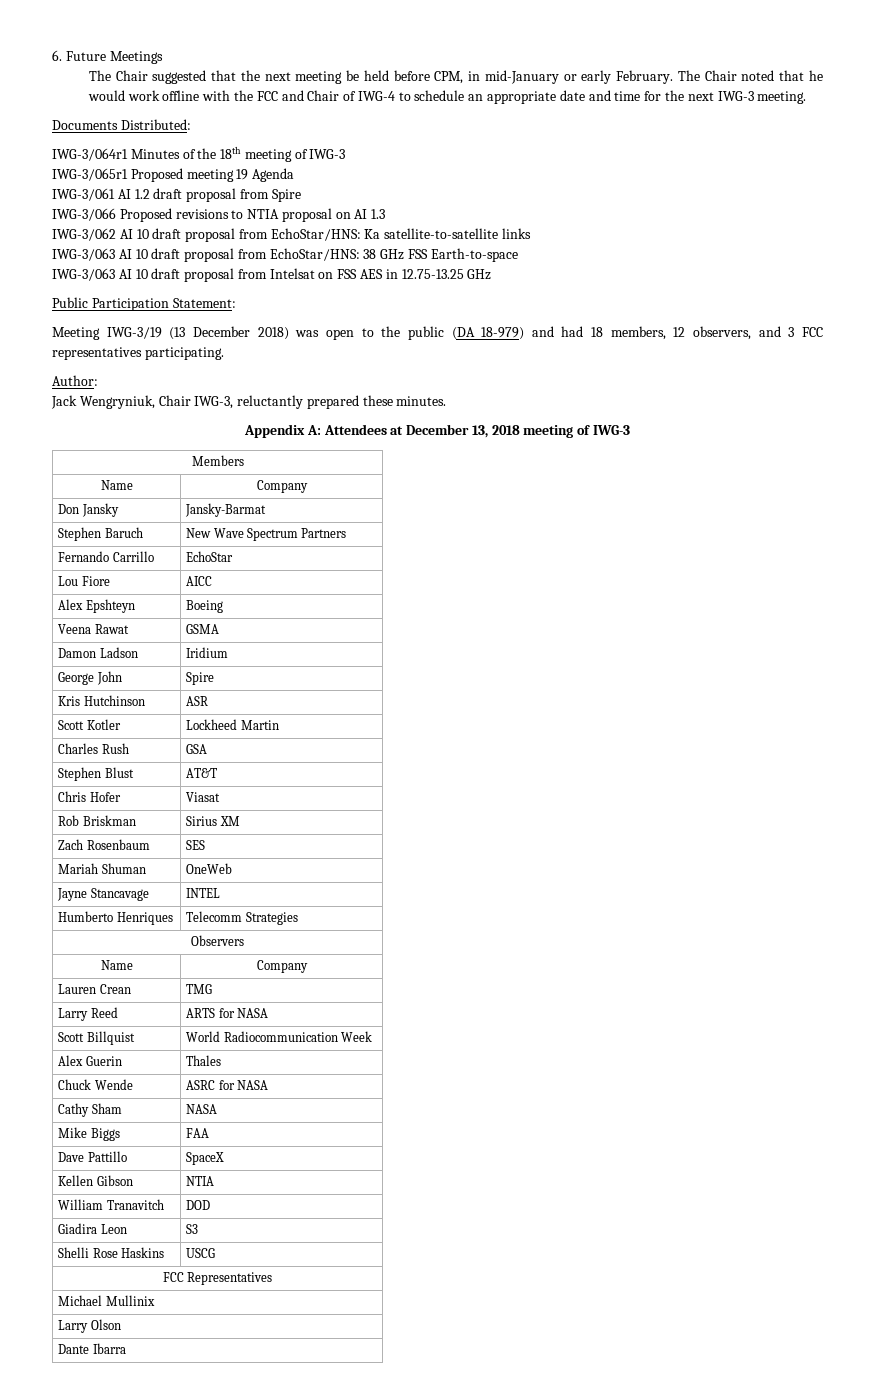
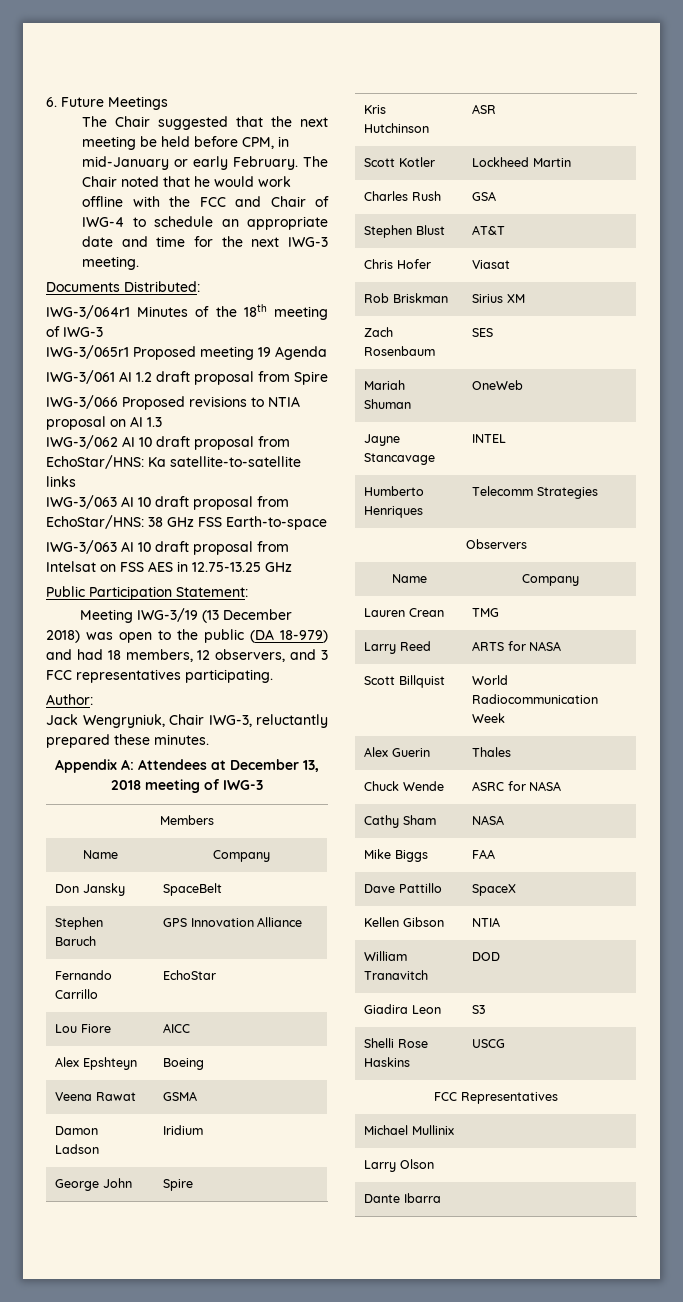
[185,503,267,517] Jansky-Barmat -> [163,883,223,896] SpaceBelt
[186,528,347,541] New Wave Spectrum Partners -> [163,917,303,927] GPS Innovation Alliance

